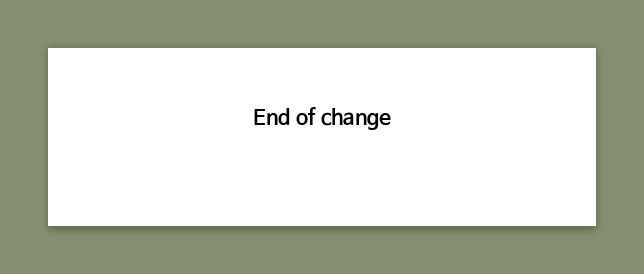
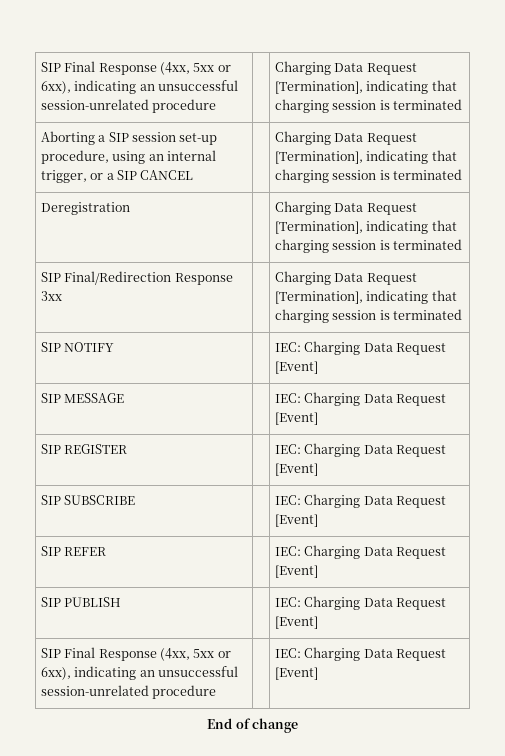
(253, 116) none -> [40,61,231,75] [40,80,238,94] [40,99,217,113] [274,61,417,75] [274,80,457,94] [274,99,462,113] [40,131,218,145] [40,150,216,164] [40,170,194,183] [274,131,417,145] [274,150,457,164] [274,169,462,183] [40,202,130,215] [274,201,417,215] [274,220,457,234] [274,239,462,253] [40,271,233,285] [40,291,62,301] [274,271,417,285] [274,290,457,304] [274,309,462,323] [40,342,115,352] [274,341,446,355] [274,361,318,374] [40,393,125,403] [274,392,446,406] [274,412,318,425] [40,444,128,454] [274,443,446,457] [274,463,318,476] [40,495,136,505] [274,494,446,508] [274,514,318,527] [40,546,107,556] [274,545,446,559] [274,565,318,578] [40,597,122,607] [274,596,446,610] [274,616,318,629] [40,647,231,661] [40,666,238,680] [40,685,217,699] [274,647,446,661] [274,667,318,680] SIP Final Response (4xx, 5xx or 6xx), indicating an unsuccessful session-unrelated procedure | | Charging Data Request [Termination], indicating that charging session is terminated // Aborting a SIP session set-up procedure, using an internal trigger, or a SIP CANCEL | | Charging Data Request [Termination], indicating that charging session is terminated // Deregistration | | Charging Data Request [Termination], indicating that charging session is terminated // SIP Final/Redirection Response 3xx | | Charging Data Request [Termination], indicating that charging session is terminated // SIP NOTIFY | | IEC: Charging Data Request [Event] // SIP MESSAGE | | IEC: Charging Data Request [Event] // SIP REGISTER | | IEC: Charging Data Request [Event] // SIP SUBSCRIBE | | IEC: Charging Data Request [Event] // SIP REFER | | IEC: Charging Data Request [Event] // SIP PUBLISH | | IEC: Charging Data Request [Event] // SIP Final Response (4xx, 5xx or 6xx), indicating an unsuccessful session-unrelated procedure | | IEC: Charging Data Request [Event] //

